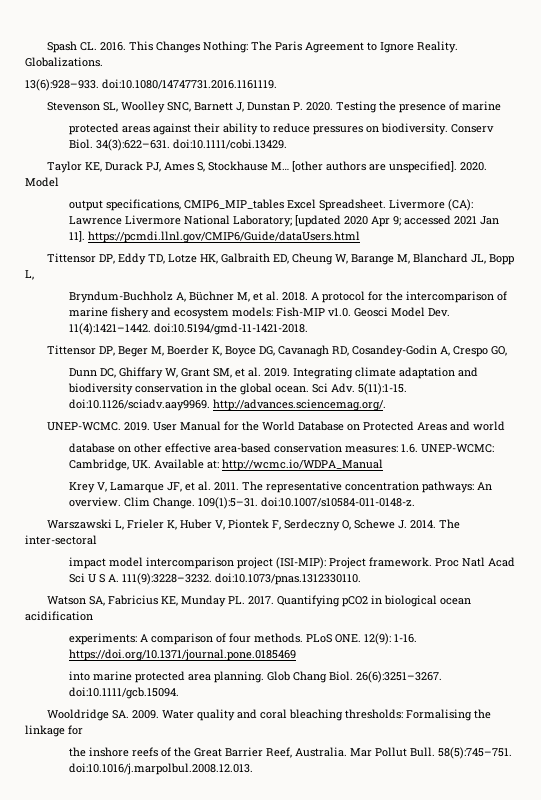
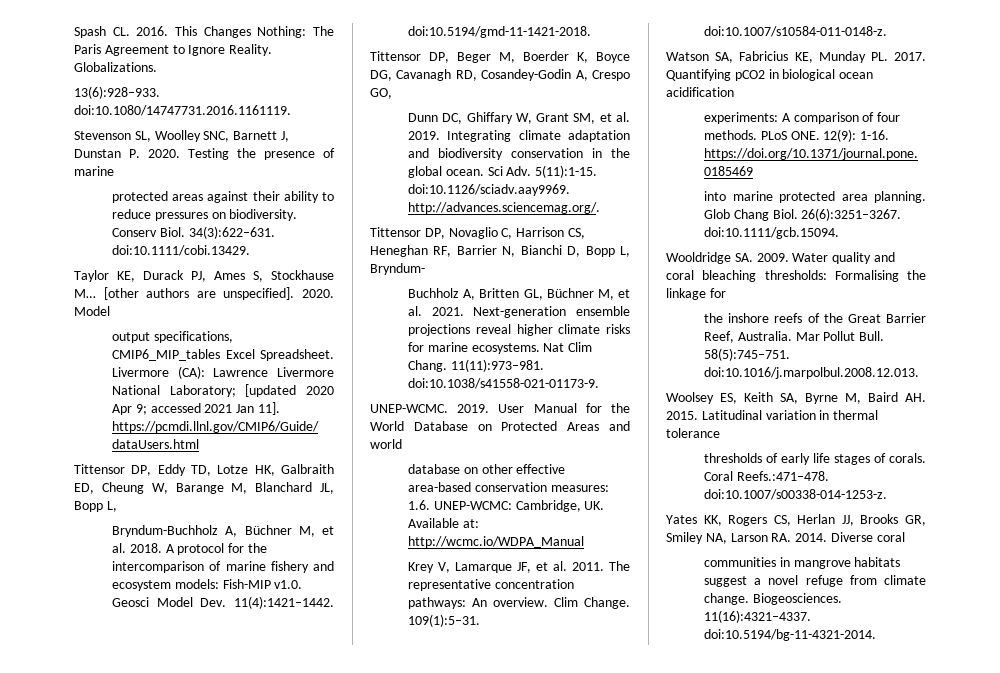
(386, 405) none -> [370,227,585,239] [370,245,630,257] [370,263,425,275] [407,288,630,300] [407,306,630,318] [407,324,630,336] [407,342,593,354] [407,359,544,372] [407,378,599,389] // Tittensor DP, Novaglio C, Harrison CS, Heneghan RF, Barrier N, Bianchi D, Bopp L, Bryndum- // Buchholz A, Britten GL, Büchner M, et al. 2021. Next-generation ensemble projections reveal higher climate risks for marine ecosystems. Nat Clim Chang. 11(11):973–981. doi:10.1038/s41558-021-01173-9.
[46,519,460,531] [25,535,97,545] [68,557,515,569] [68,573,361,585] // Warszawski L, Frieler K, Huber V, Piontek F, Serdeczny O, Schewe J. 2014. The inter-sectoral // impact model intercomparison project (ISI-MIP): Project framework. Proc Natl Acad Sci U S A. 111(9):3228–3232. doi:10.1073/pnas.1312330110. -> (887, 31) none
(253, 769) none -> [666,392,926,404] [666,410,879,420] [666,428,720,438] [703,453,926,465] [703,471,829,481] [703,489,887,500] [666,514,926,526] [666,532,905,544] [703,557,901,569] [703,575,926,587] [703,593,842,605] [703,610,811,623] [703,629,876,641] // Woolsey ES, Keith SA, Byrne M, Baird AH. 2015. Latitudinal variation in thermal tolerance // thresholds of early life stages of corals. Coral Reefs.:471–478. doi:10.1007/s00338-014-1253-z. // Yates KK, Rogers CS, Herlan JJ, Brooks GR, Smiley NA, Larson RA. 2014. Diverse coral // communities in mangrove habitats suggest a novel refuge from climate change. Biogeosciences. 11(16):4321–4337. doi:10.5194/bg-11-4321-2014.

